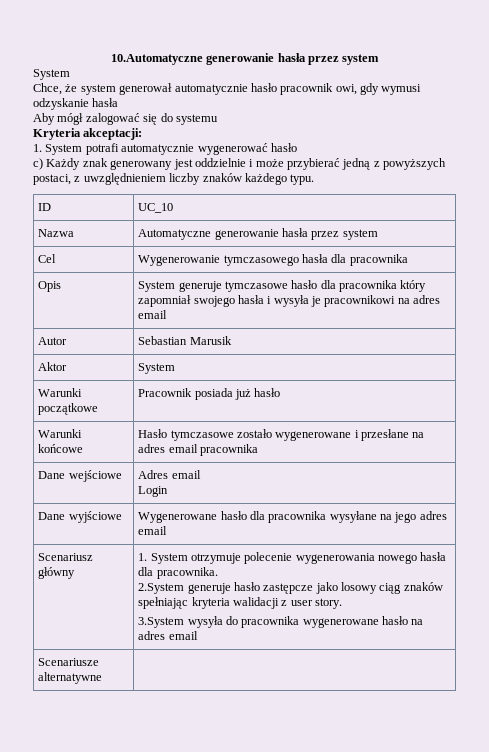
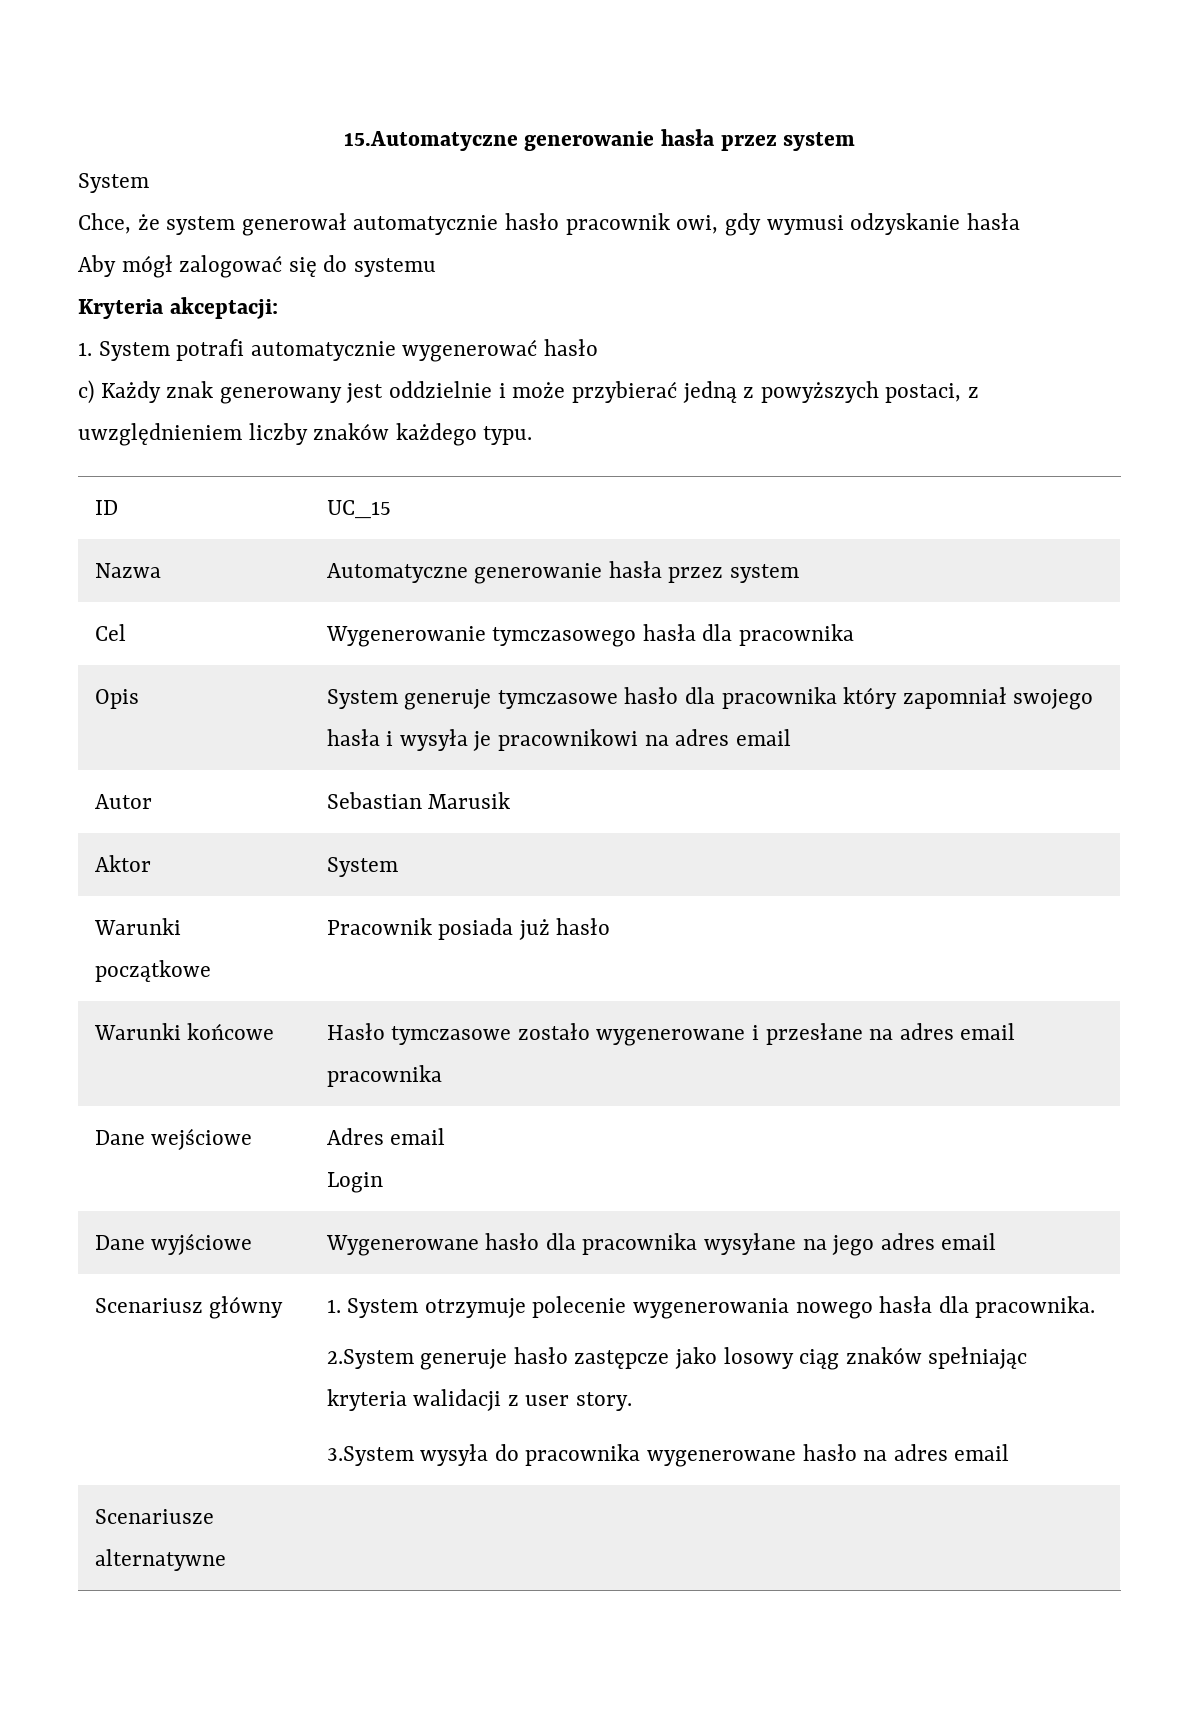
[110,54,203,65] 10.Automatyczne -> [343,131,518,151] 15.Automatyczne
[138,203,174,213] UC_10 -> [326,500,391,519] UC_15

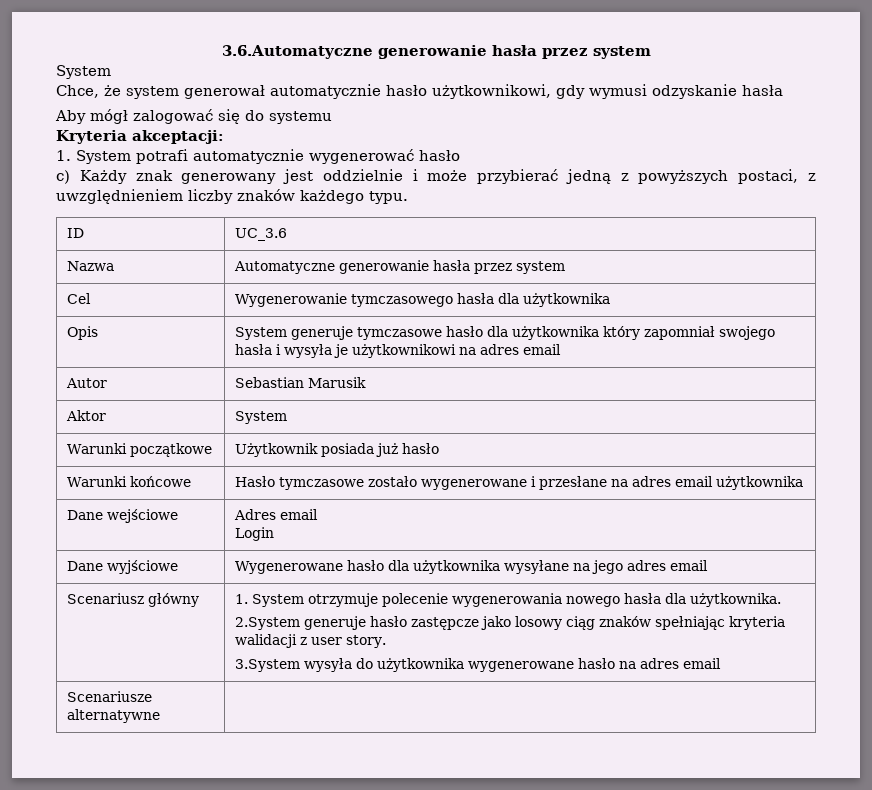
[343,131,518,151] 15.Automatyczne -> [221,45,373,59] 3.6.Automatyczne
[565,213,719,235] pracownik owi, -> [432,84,551,99] użytkownikowi,
[326,500,391,519] UC_15 -> [235,228,288,241] UC_3.6
[738,624,854,646] pracownika -> [523,293,611,307] użytkownika
[721,687,837,709] pracownika -> [512,326,600,340] użytkownika
[497,729,638,751] pracownikowi -> [352,344,457,358] użytkownikowi
[326,918,432,935] Pracownik -> [235,443,319,457] Użytkownik
[326,1065,442,1087] pracownika -> [716,476,804,490] użytkownika
[582,1233,698,1255] pracownika -> [413,560,501,574] użytkownika
[975,1296,1096,1318] pracownika. -> [690,593,782,607] użytkownika.
[525,1444,641,1466] pracownika -> [377,658,465,672] użytkownika

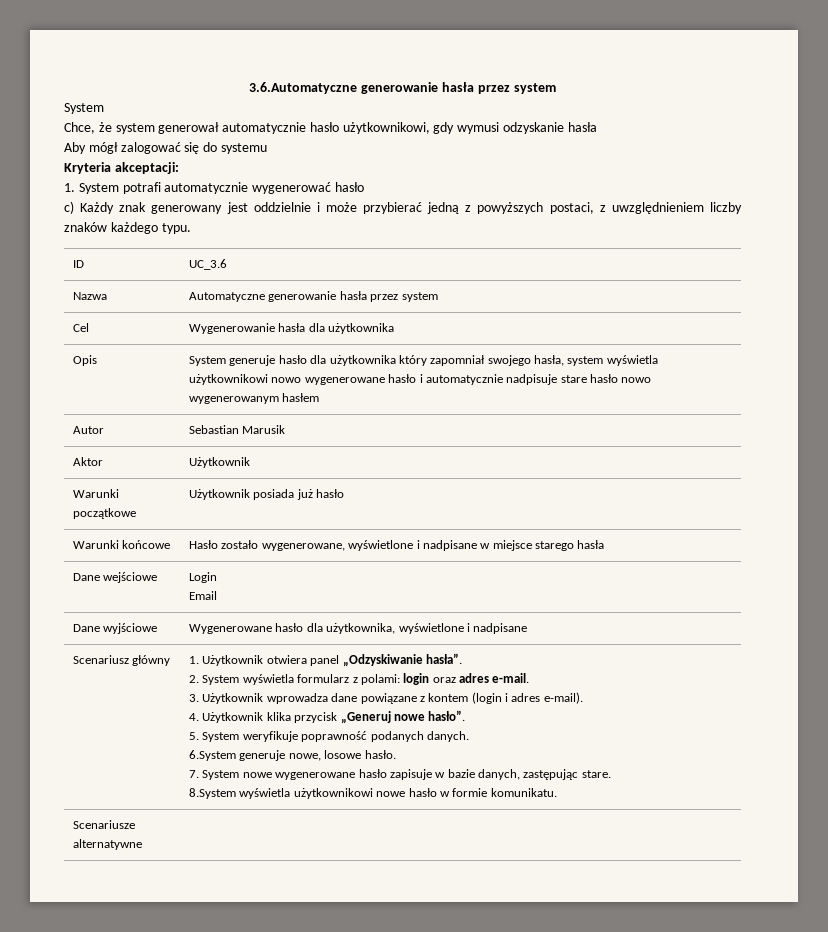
[351,294,454,307] tymczasowego -> (276, 328) none
[357,327,443,340] tymczasowe -> (276, 360) none
[235,344,562,358] hasła i wysyła je użytkownikowi na adres email -> [534,355,658,366] [189,374,652,385] [189,393,320,404] hasła, system wyświetla użytkownikowi nowo wygenerowane hasło i automatycznie nadpisuje stare hasło nowo wygenerowanym hasłem
[235,411,288,424] System -> [189,457,251,468] Użytkownik
[279,476,804,490] tymczasowe zostało wygenerowane i przesłane na adres email użytkownika -> [221,540,605,551] zostało wygenerowane, wyświetlone i nadpisane w miejsce starego hasła
[234,509,319,520] [235,527,275,541] Adres email // Login -> [189,572,218,583] [189,591,218,600] Login // Email
[413,560,709,574] [67,593,200,607] [235,593,782,607] [235,616,786,630] [235,634,387,648] [235,658,722,672] użytkownika wysyłane na jego adres email // Scenariusz główny | 1. System otrzymuje polecenie wygenerowania nowego hasła dla użytkownika. // 2.System generuje hasło zastępcze jako losowy ciąg znaków spełniając kryteria walidacji z user story. // 3.System wysyła do użytkownika wygenerowane hasło na adres email -> [326,623,528,634] [73,655,171,666] [189,653,462,667] [189,673,530,685] [189,692,583,704] [189,710,466,724] [189,731,469,742] [189,750,396,761] [189,769,611,780] [189,788,557,799] użytkownika, wyświetlone i nadpisane // Scenariusz główny | 1. Użytkownik otwiera panel „Odzyskiwanie hasła”. // 2. System wyświetla formularz z polami: login oraz adres e-mail. // 3. Użytkownik wprowadza dane powiązane z kontem (login i adres e-mail). // 4. Użytkownik klika przycisk „Generuj nowe hasło”. // 5. System weryfikuje poprawność podanych danych. // 6.System generuje nowe, losowe hasło. // 7. System nowe wygenerowane hasło zapisuje w bazie danych, zastępując stare. // 8.System wyświetla użytkownikowi nowe hasło w formie komunikatu.

